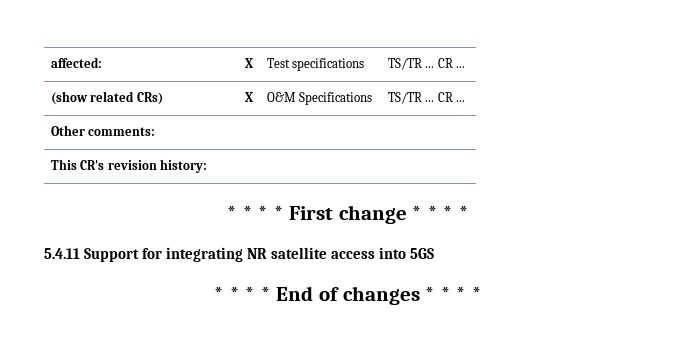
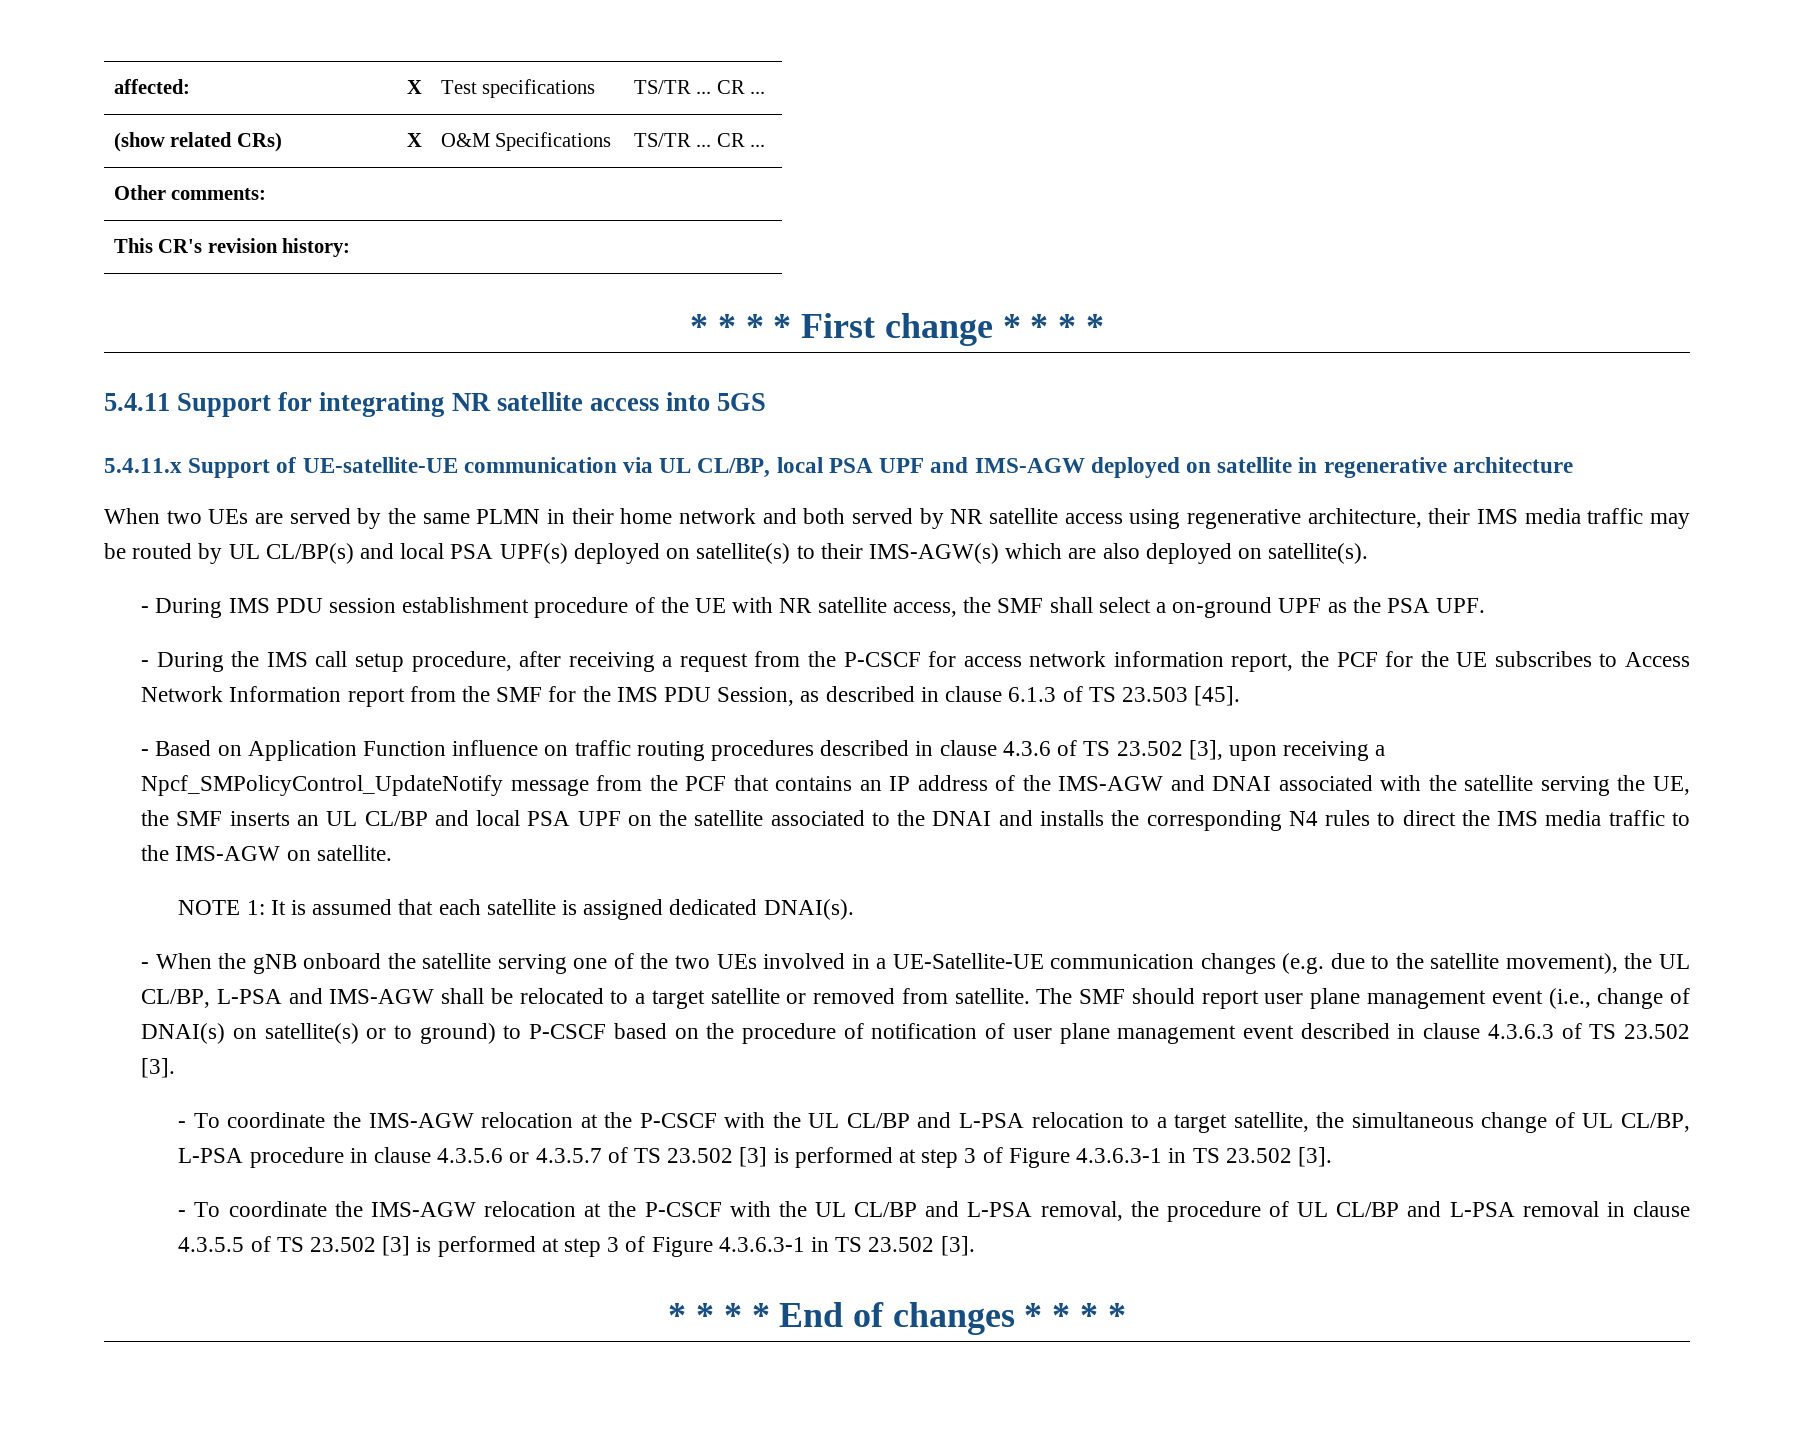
(435, 253) none -> [104,457,1573,478] [104,508,1691,529] [104,543,1369,564] [141,597,1486,618] [141,651,1690,672] [141,686,1241,707] [141,740,1386,761] [141,775,1690,796] [141,810,1691,831] [141,845,392,861] [178,899,854,920] [141,953,1690,974] [141,988,1690,1009] [141,1023,1690,1044] [141,1058,176,1078] [178,1112,1691,1133] [178,1147,1332,1168] [178,1201,1690,1222] [178,1236,975,1257] // 5.4.11.x Support of UE-satellite-UE communication via UL CL/BP, local PSA UPF and IMS-AGW deployed on satellite in regenerative architecture // When two UEs are served by the same PLMN in their home network and both served by NR satellite access using regenerative architecture, their IMS media traffic may be routed by UL CL/BP(s) and local PSA UPF(s) deployed on satellite(s) to their IMS-AGW(s) which are also deployed on satellite(s). // - During IMS PDU session establishment procedure of the UE with NR satellite access, the SMF shall select a on-ground UPF as the PSA UPF. // - During the IMS call setup procedure, after receiving a request from the P-CSCF for access network information report, the PCF for the UE subscribes to Access Network Information report from the SMF for the IMS PDU Session, as described in clause 6.1.3 of TS 23.503 [45]. // - Based on Application Function influence on traffic routing procedures described in clause 4.3.6 of TS 23.502 [3], upon receiving a Npcf_SMPolicyControl_UpdateNotify message from the PCF that contains an IP address of the IMS-AGW and DNAI associated with the satellite serving the UE, the SMF inserts an UL CL/BP and local PSA UPF on the satellite associated to the DNAI and installs the corresponding N4 rules to direct the IMS media traffic to the IMS-AGW on satellite. // NOTE 1: It is assumed that each satellite is assigned dedicated DNAI(s). // - When the gNB onboard the satellite serving one of the two UEs involved in a UE-Satellite-UE communication changes (e.g. due to the satellite movement), the UL CL/BP, L-PSA and IMS-AGW shall be relocated to a target satellite or removed from satellite. The SMF should report user plane management event (i.e., change of DNAI(s) on satellite(s) or to ground) to P-CSCF based on the procedure of notification of user plane management event described in clause 4.3.6.3 of TS 23.502 [3]. // - To coordinate the IMS-AGW relocation at the P-CSCF with the UL CL/BP and L-PSA relocation to a target satellite, the simultaneous change of UL CL/BP, L-PSA procedure in clause 4.3.5.6 or 4.3.5.7 of TS 23.502 [3] is performed at step 3 of Figure 4.3.6.3-1 in TS 23.502 [3]. // - To coordinate the IMS-AGW relocation at the P-CSCF with the UL CL/BP and L-PSA removal, the procedure of UL CL/BP and L-PSA removal in clause 4.3.5.5 of TS 23.502 [3] is performed at step 3 of Figure 4.3.6.3-1 in TS 23.502 [3].

